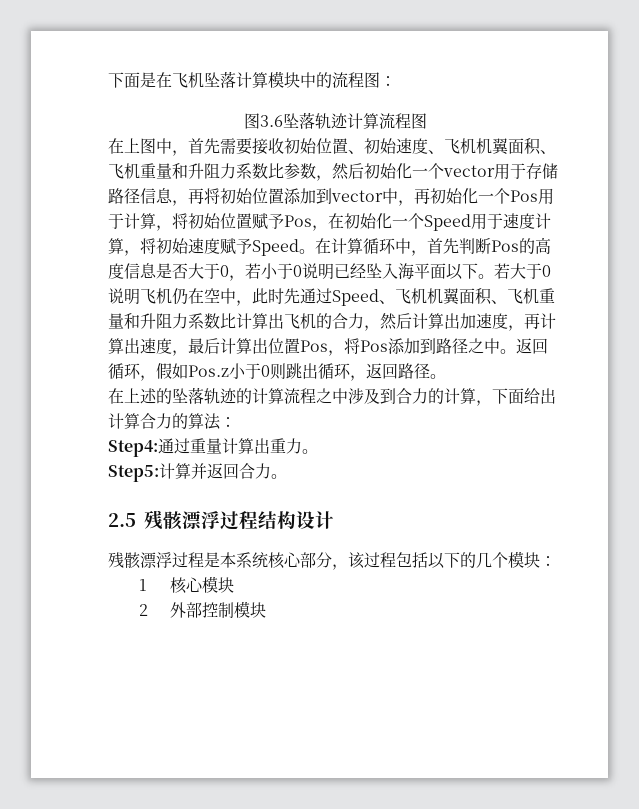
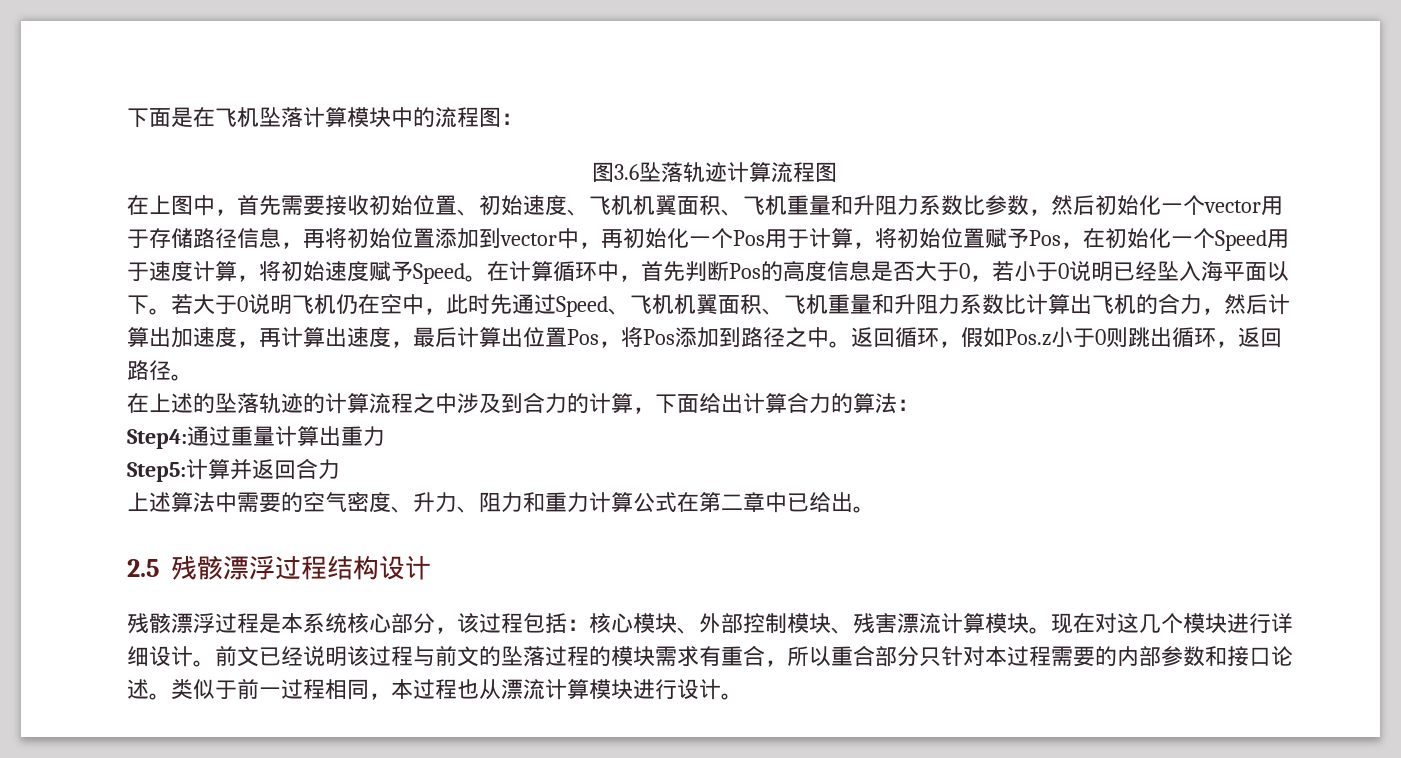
[302,449,318,454] 。 -> (385, 436) none
(271, 471) none -> [127,492,853,513] // 上述算法中需要的空气密度、升力、阻力和重力计算公式在第二章中已给出
[428,551,556,569] [138,579,147,591] 以下的几个模块： // 1 -> [567,619,589,631] ：
[138,604,148,616] // 2 -> [677,627,699,634] 、
(266, 610) none -> [831,613,1293,634] [127,645,1293,667] [127,678,743,700] 、残害漂流计算模块。现在对这几个模块进行详细设计。前文已经说明该过程与前文的坠落过程的模块需求有重合，所以重合部分只针对本过程需要的内部参数和接口论述。类似于前一过程相同，本过程也从漂流计算模块进行设计。

